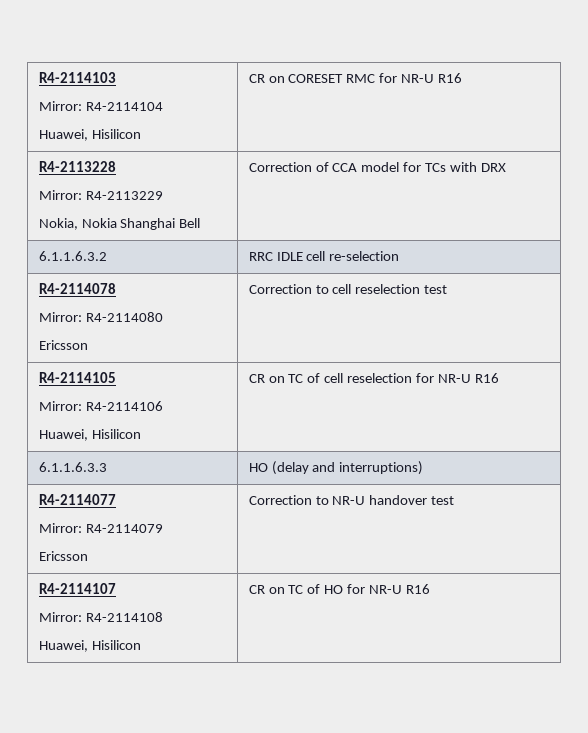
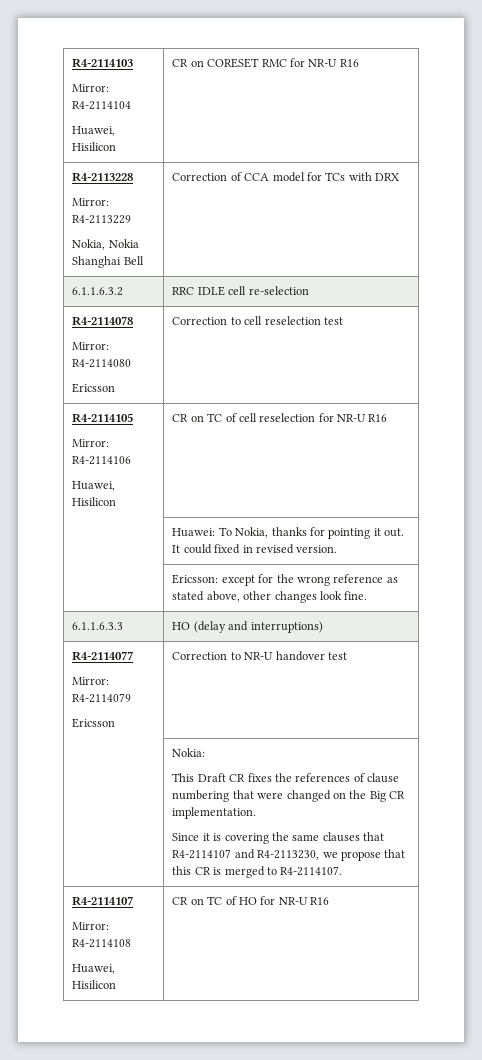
(499, 378) none -> [172,527,405,539] [172,544,338,554] [172,574,398,586] [172,591,368,603] // | Huawei: To Nokia, thanks for pointing it out. It could fixed in revised version. // | Ericsson: except for the wrong reference as stated above, other changes look fine.
(455, 500) none -> [172,748,206,757] [172,773,400,783] [172,790,406,802] [172,807,257,819] [172,832,385,844] [172,849,406,861] [172,866,343,878] // | Nokia: // This Draft CR fixes the references of clause numbering that were changed on the Big CR implementation. // Since it is covering the same clauses that R4-2114107 and R4-2113230, we propose that this CR is merged to R4-2114107.

